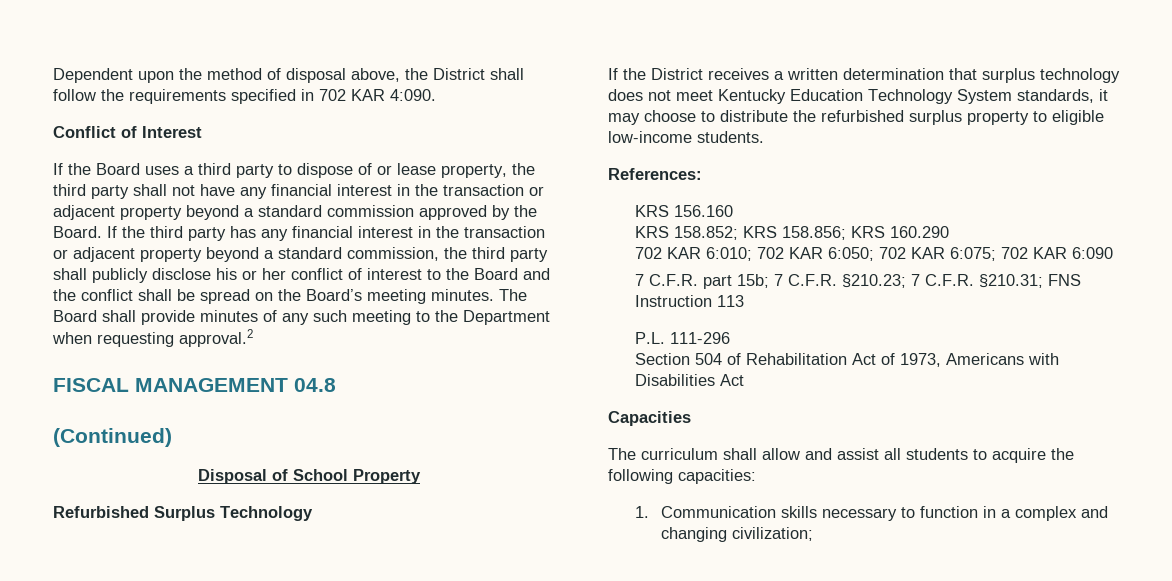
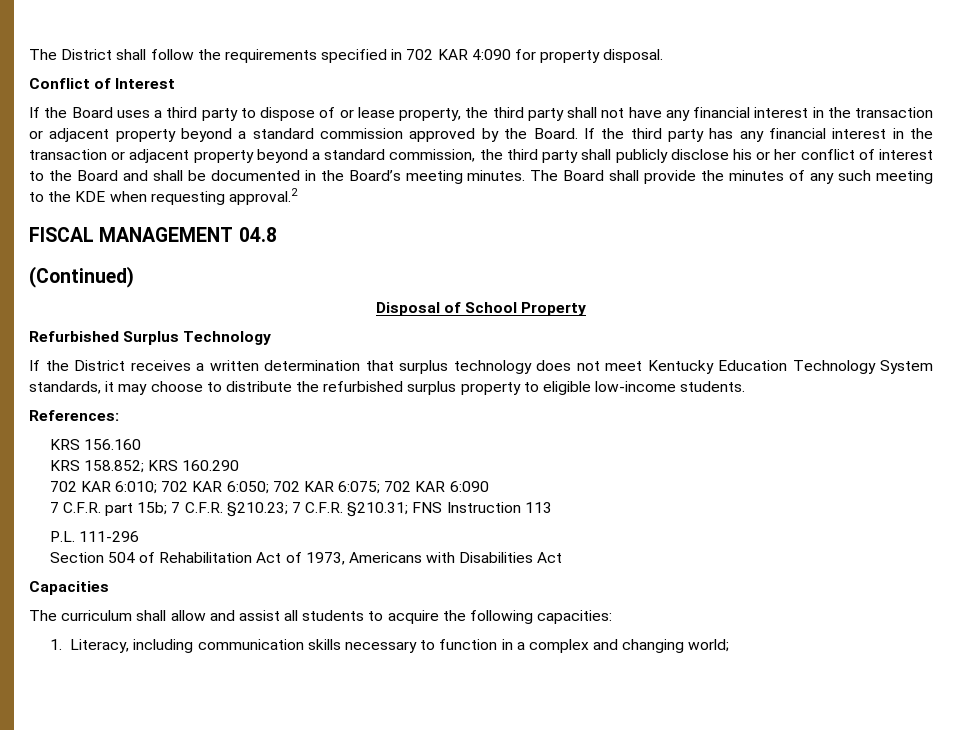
[53,68,428,83] Dependent upon the method of disposal above, the -> [29,49,57,60] The
[390,89,436,101] 4:090. -> [471,49,664,63] 4:090 for property disposal.
[53,289,273,304] the conflict shall be spread on -> [152,170,316,181] shall be documented in
(195, 317) none -> [701,170,725,181] the
[463,310,550,325] Department -> [75,191,106,202] KDE
[781,226,885,240] 158.856; KRS -> (178, 465) none
[661,506,777,518] Communication -> [70,639,304,653] Literacy, including communication
[732,527,814,541] civilization; -> [688,639,730,652] world;

